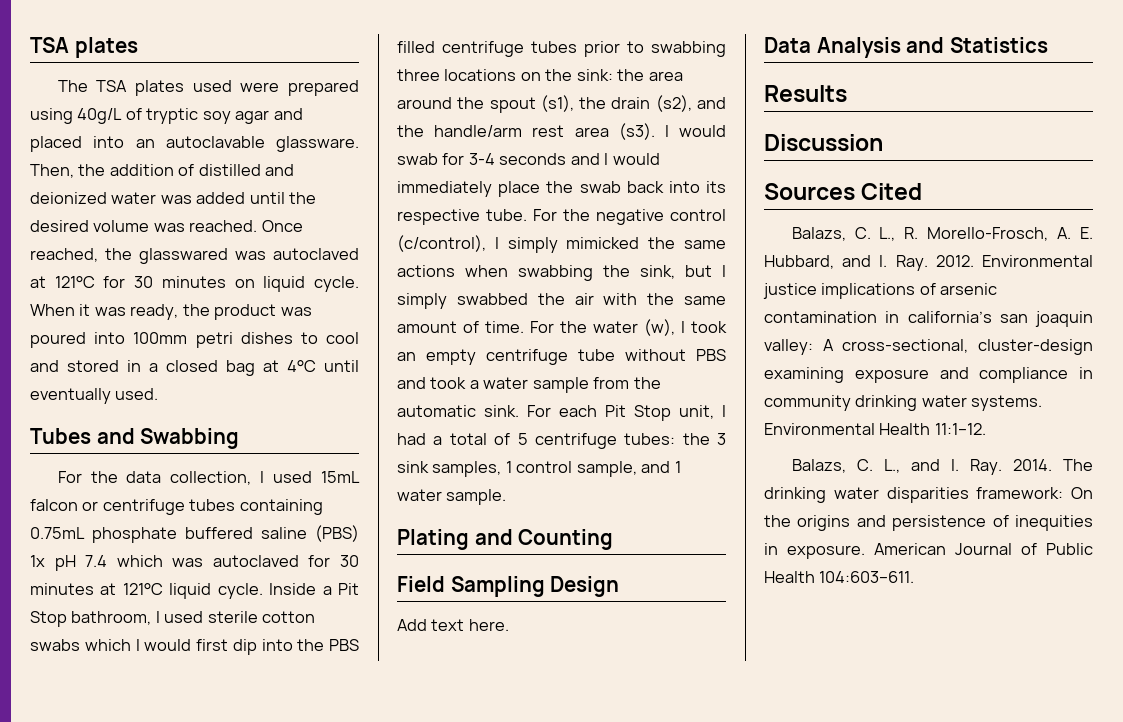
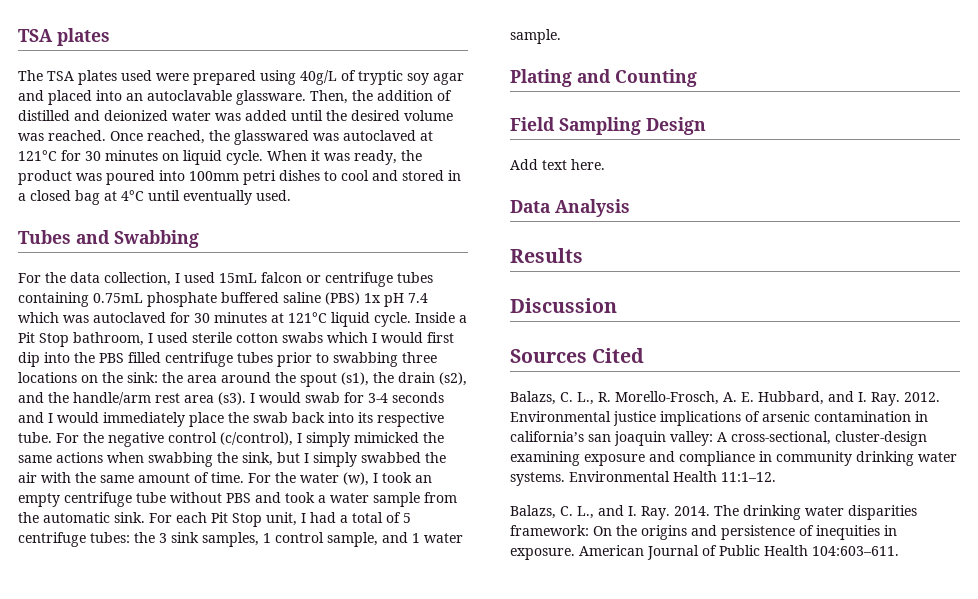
[906,37,1048,53] and Statistics -> (630, 208) none

